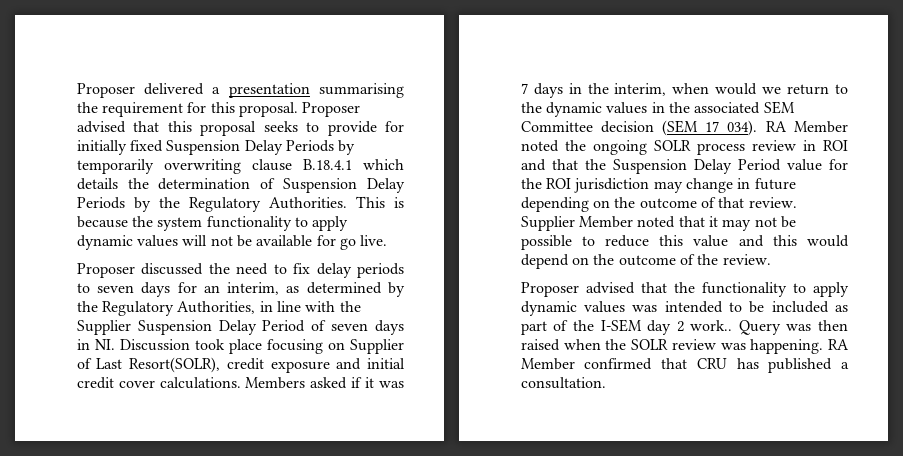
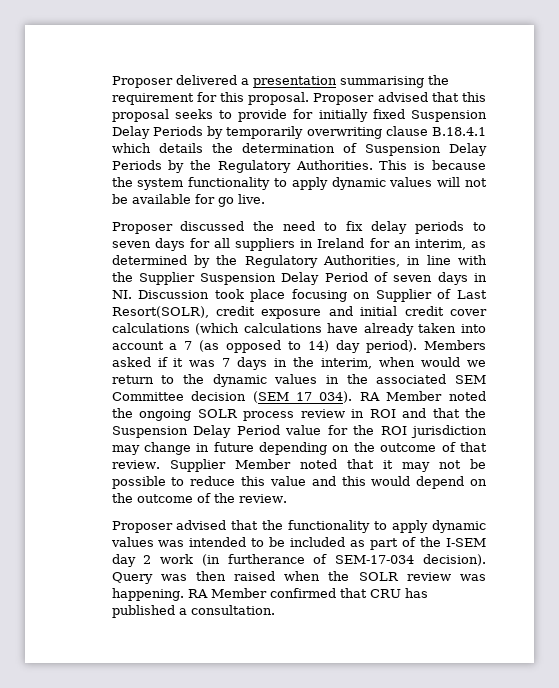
(197, 287) none -> [213,238,390,251] all suppliers in Ireland for
[159,377,241,389] calculations. -> [111,323,486,336] [111,340,418,353] calculations (which calculations have already taken into account a 7 (as opposed to 14) day period).
[690,320,733,331] work.. -> [160,554,486,566] work (in furtherance of SEM-17-034 decision).

